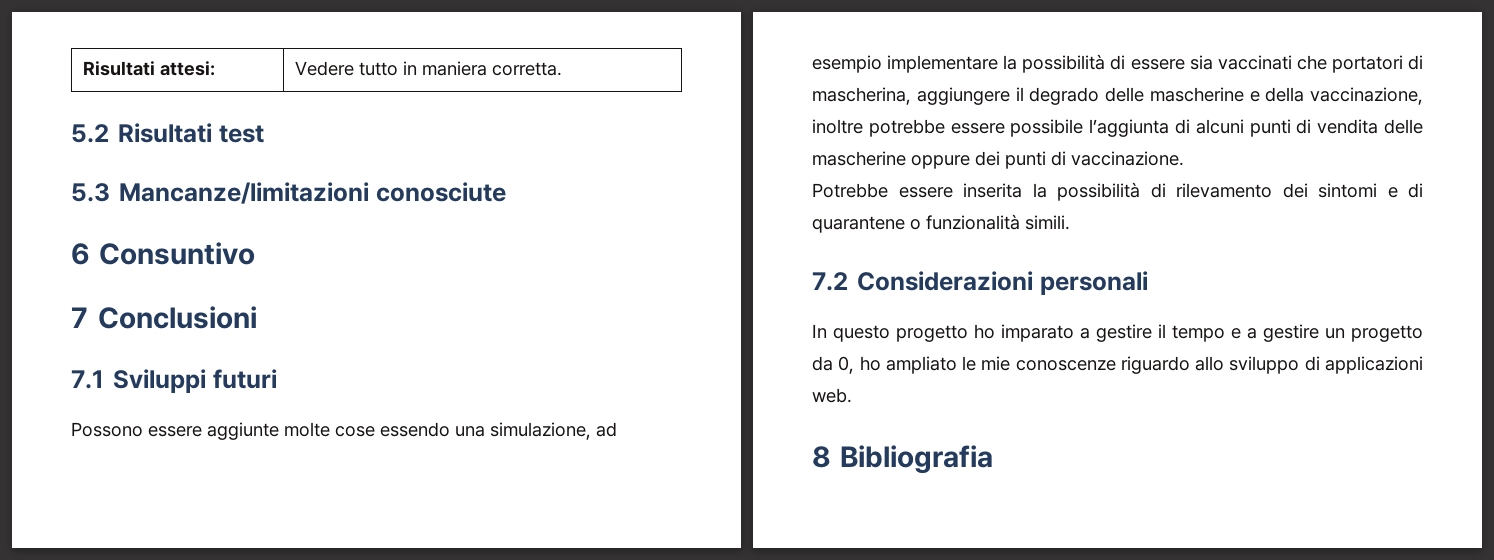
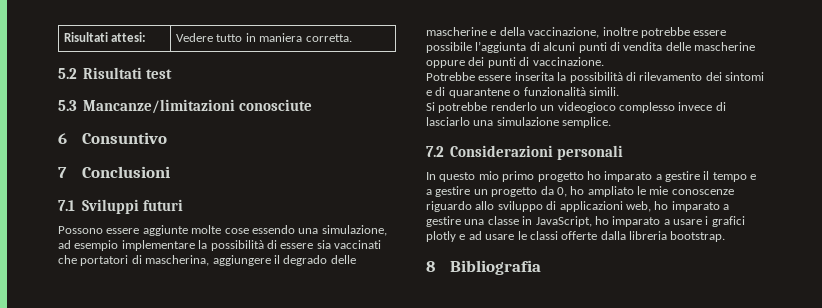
(1070, 222) none -> [426,102,726,113] [426,117,612,128] // Si potrebbe renderlo un videogioco complesso invece di lasciarlo una simulazione semplice.
(890, 333) none -> [478,171,535,182] mio primo
[812,388,852,403] web. -> [625,201,729,212] [426,216,745,227] [426,231,726,242] web, ho imparato a gestire una classe in JavaScript, ho imparato a usare i grafici plotly e ad usare le classi offerte dalla libreria bootstrap.

